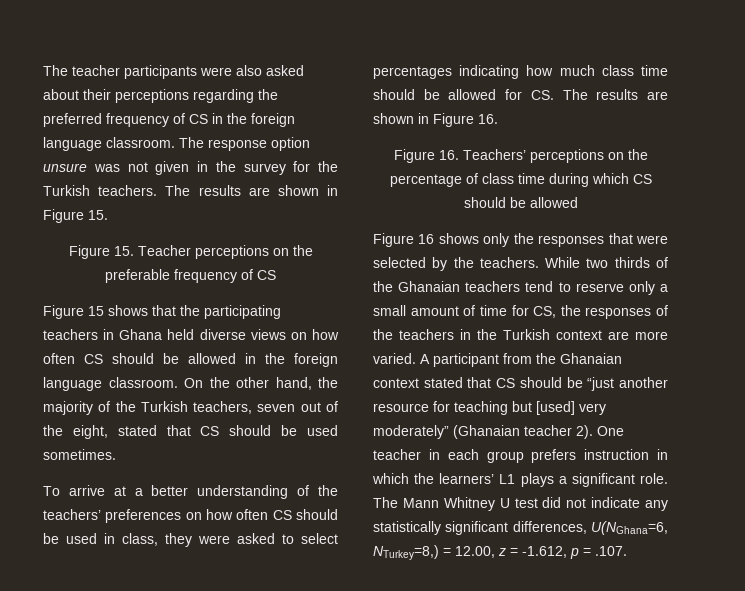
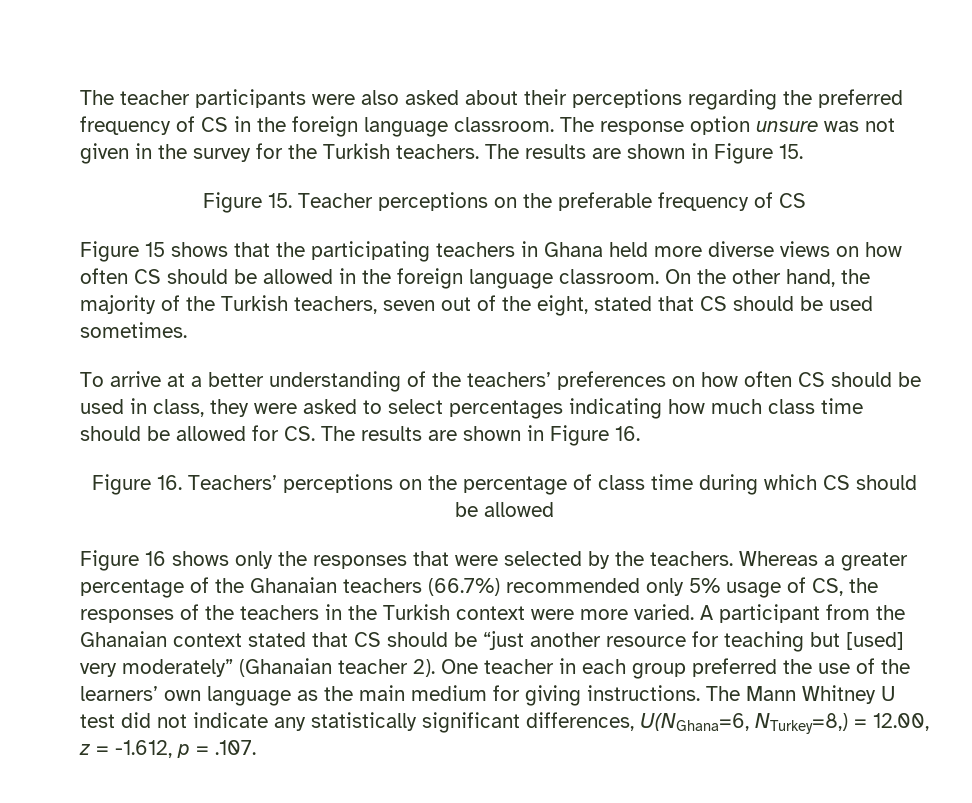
(195, 334) none -> [654,246,702,257] more
[545,257,668,268] [373,281,668,295] [373,305,529,316] While two thirds of the Ghanaian teachers tend to reserve only a small amount of time for -> [739,551,908,571] [80,577,806,598] Whereas a greater percentage of the Ghanaian teachers (66.7%) recommended only 5% usage of
[608,331,629,340] are -> [531,609,574,620] were
[531,449,668,463] [372,473,668,487] prefers instruction in which the learners’ L1 plays a significant role. -> [692,658,910,677] [80,685,700,706] preferred the use of the learners’ own language as the main medium for giving instructions.

